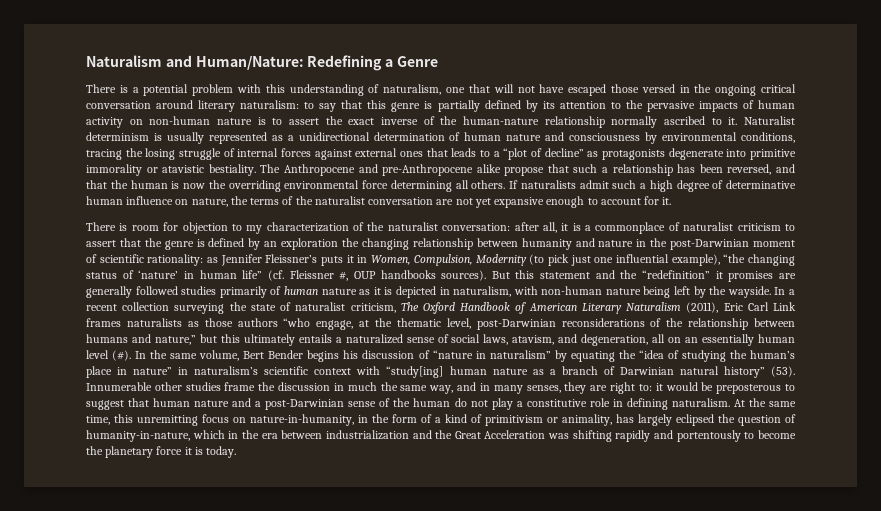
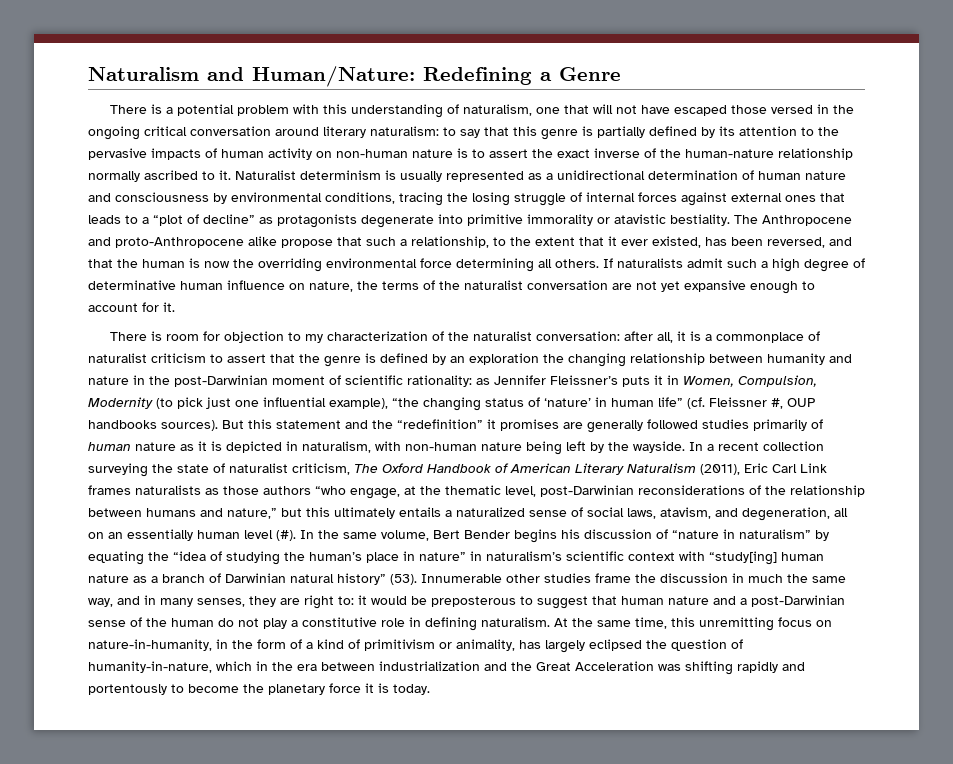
[382,164,474,176] pre-Anthropocene -> [115,237,244,248] proto-Anthropocene
[612,164,673,176] relationship -> [411,236,701,248] relationship, to the extent that it ever existed,

